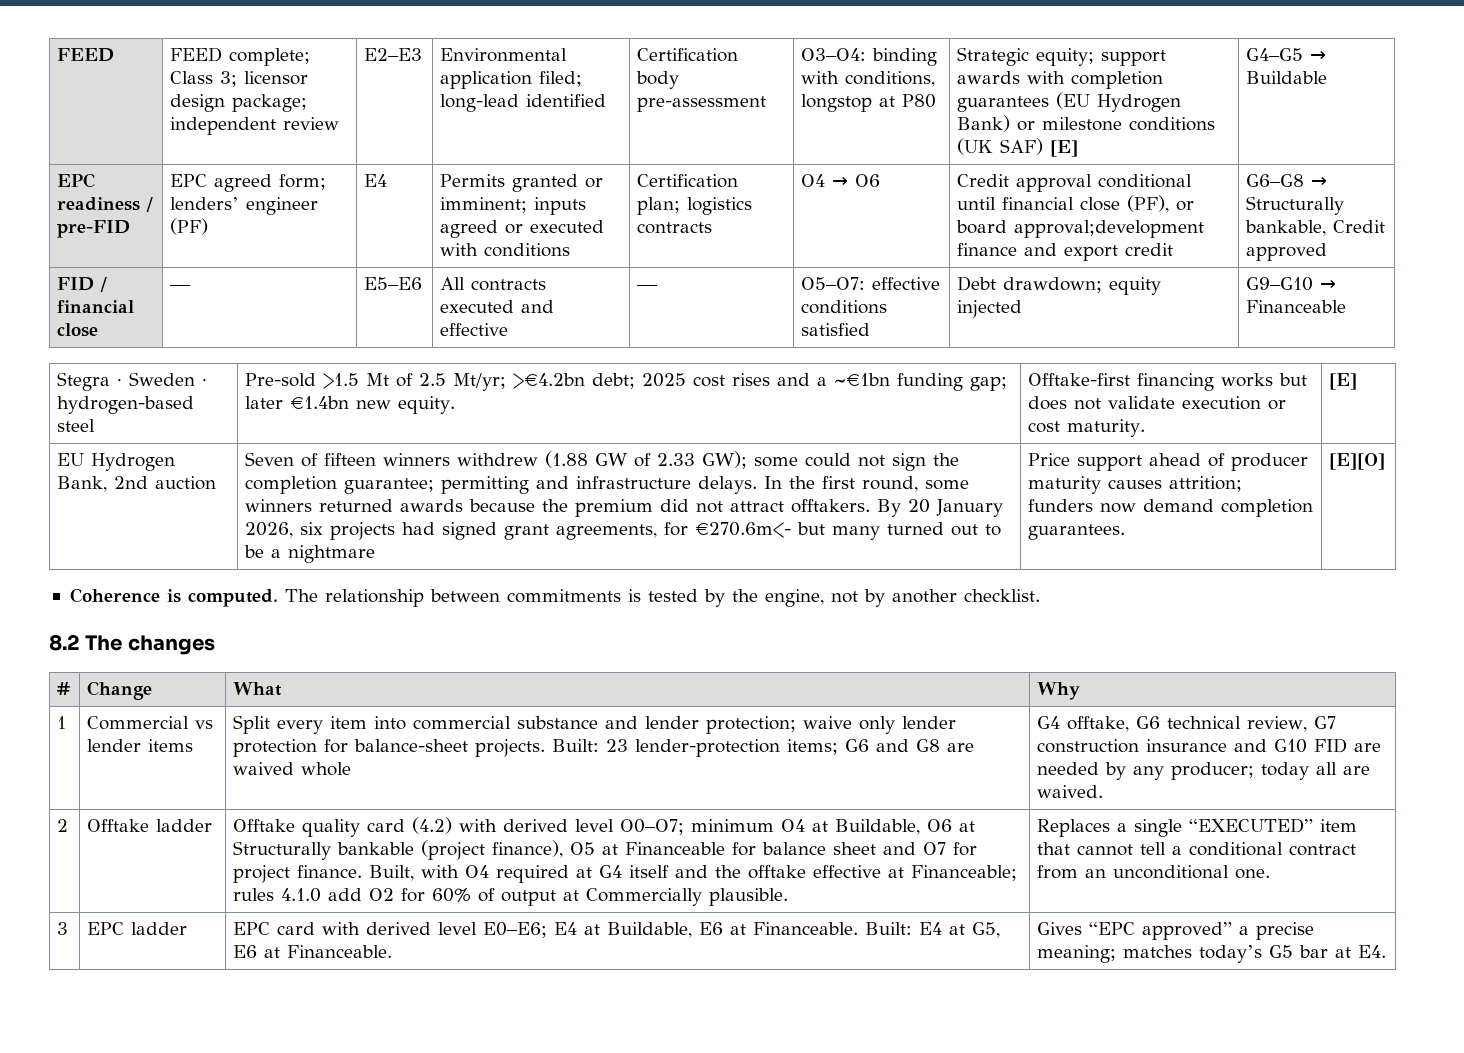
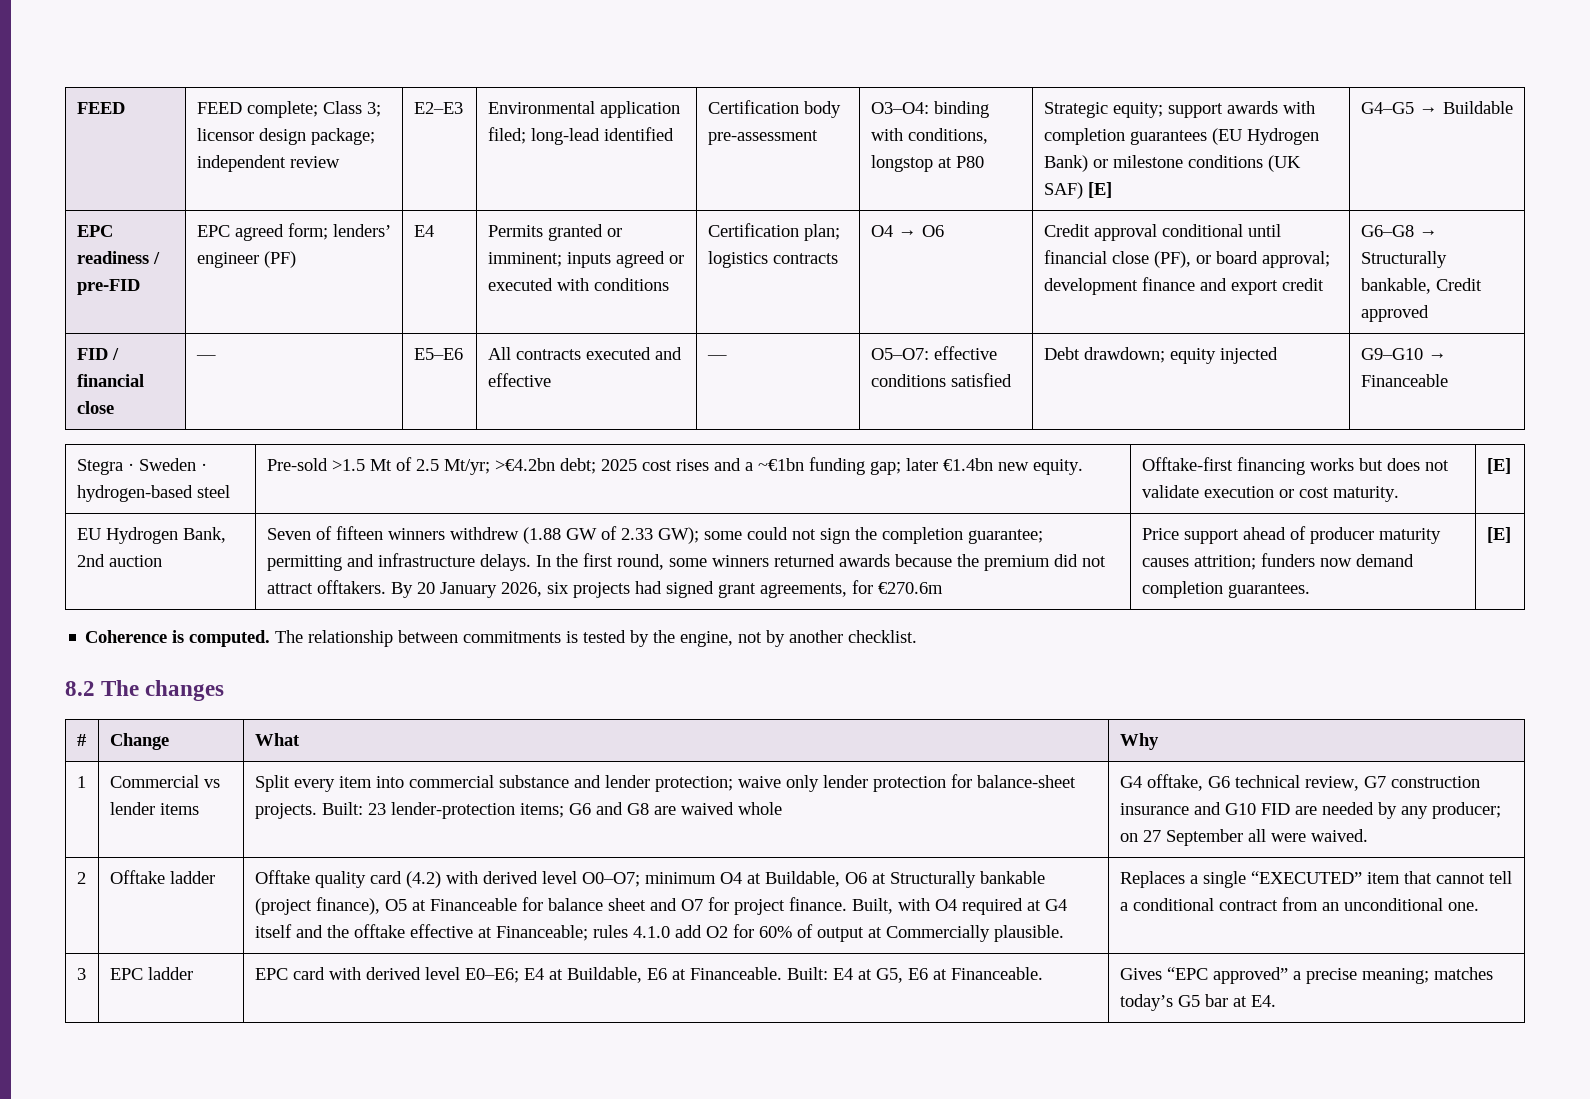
[1014,220,1205,238] approval;development -> [1261,251,1330,268] [1043,278,1138,295] approval; development
[695,522,1002,540] [244,545,376,563] €270.6m<- but many turned out to be a nightmare -> [877,582,943,594] €270.6m
[1329,453,1386,470] [E][O] -> [1486,527,1511,543] [E]
[1261,762,1371,780] today all are -> [1119,829,1306,846] on 27 September all were

